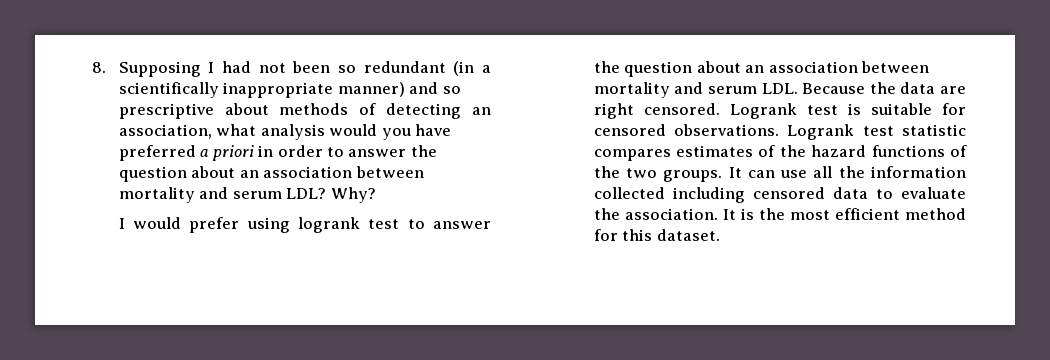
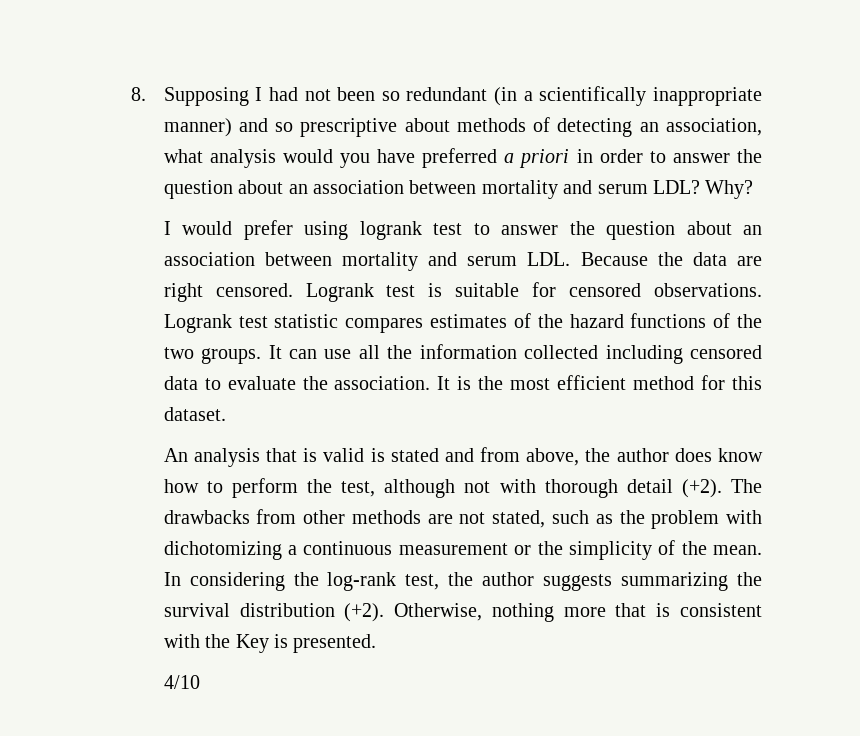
(720, 235) none -> [163,447,763,467] [163,478,763,498] [163,509,763,529] [163,540,762,560] [163,572,762,591] [163,603,762,622] [163,634,377,653] [163,675,200,689] // An analysis that is valid is stated and from above, the author does know how to perform the test, although not with thorough detail (+2). The drawbacks from other methods are not stated, such as the problem with dichotomizing a continuous measurement or the simplicity of the mean. In considering the log-rank test, the author suggests summarizing the survival distribution (+2). Otherwise, nothing more that is consistent with the Key is presented. // 4/10

